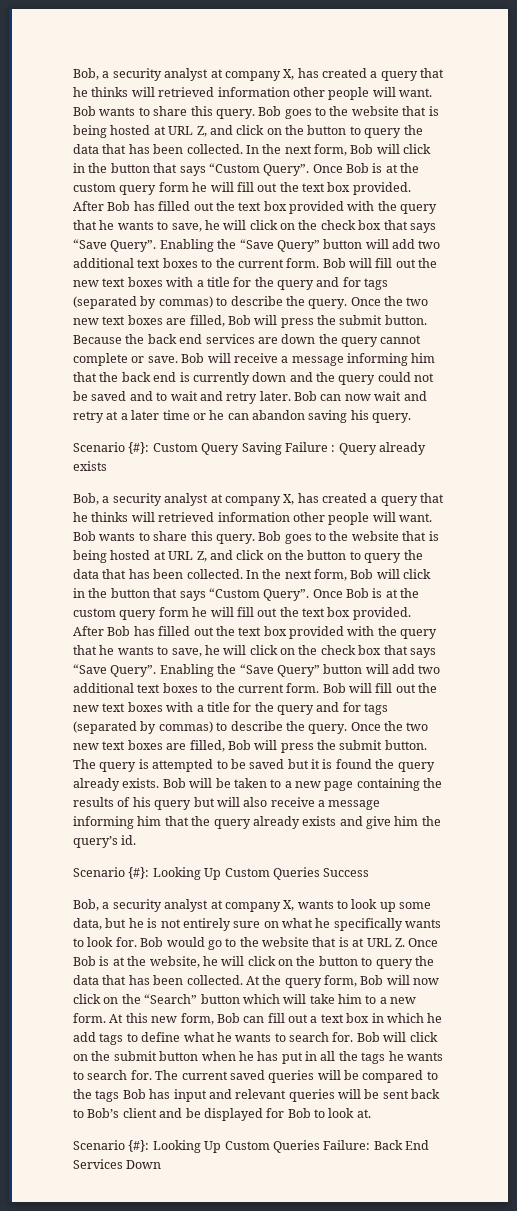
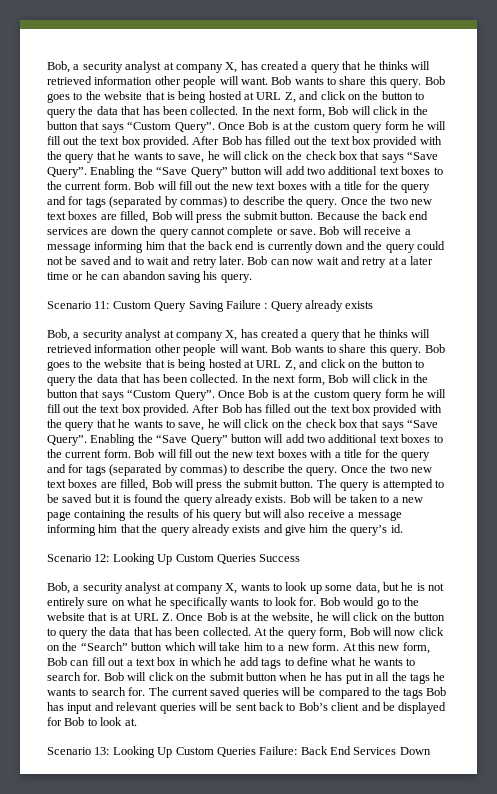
[128,442,150,454] {#}: -> [94,301,110,309] 11:
[128,867,150,879] {#}: -> [94,554,110,562] 12:
[128,1140,150,1152] {#}: -> [94,747,110,755] 13:

